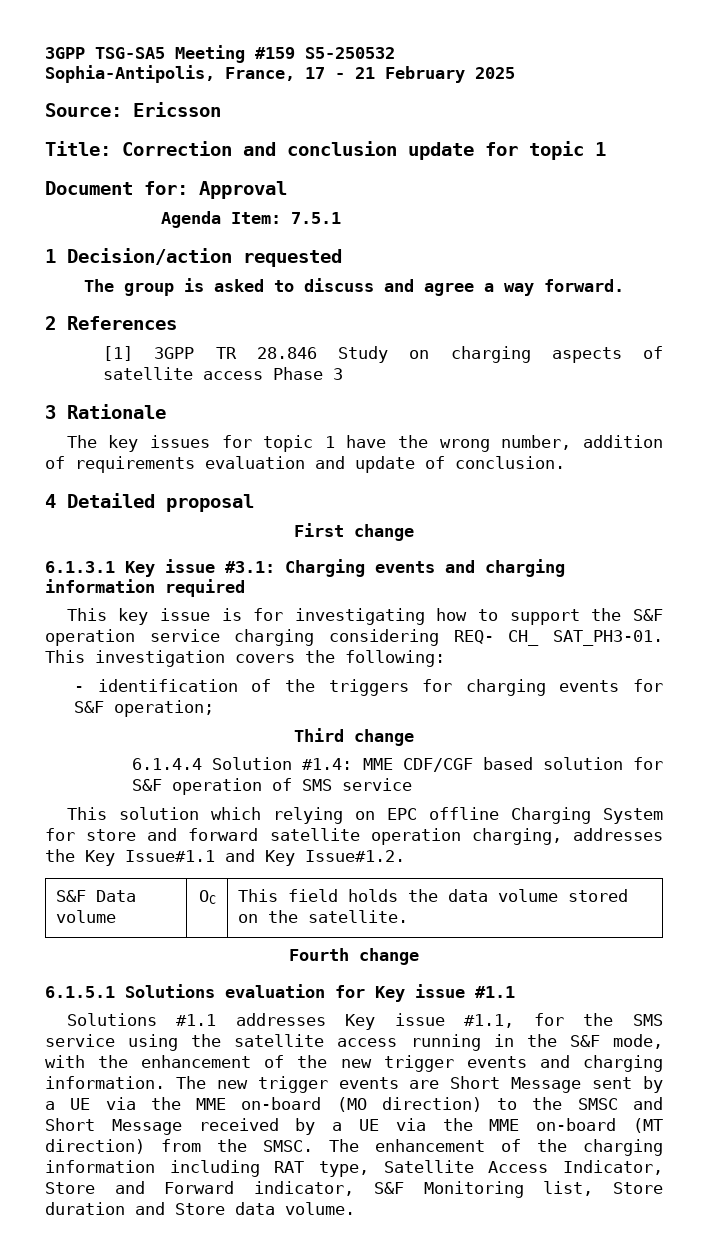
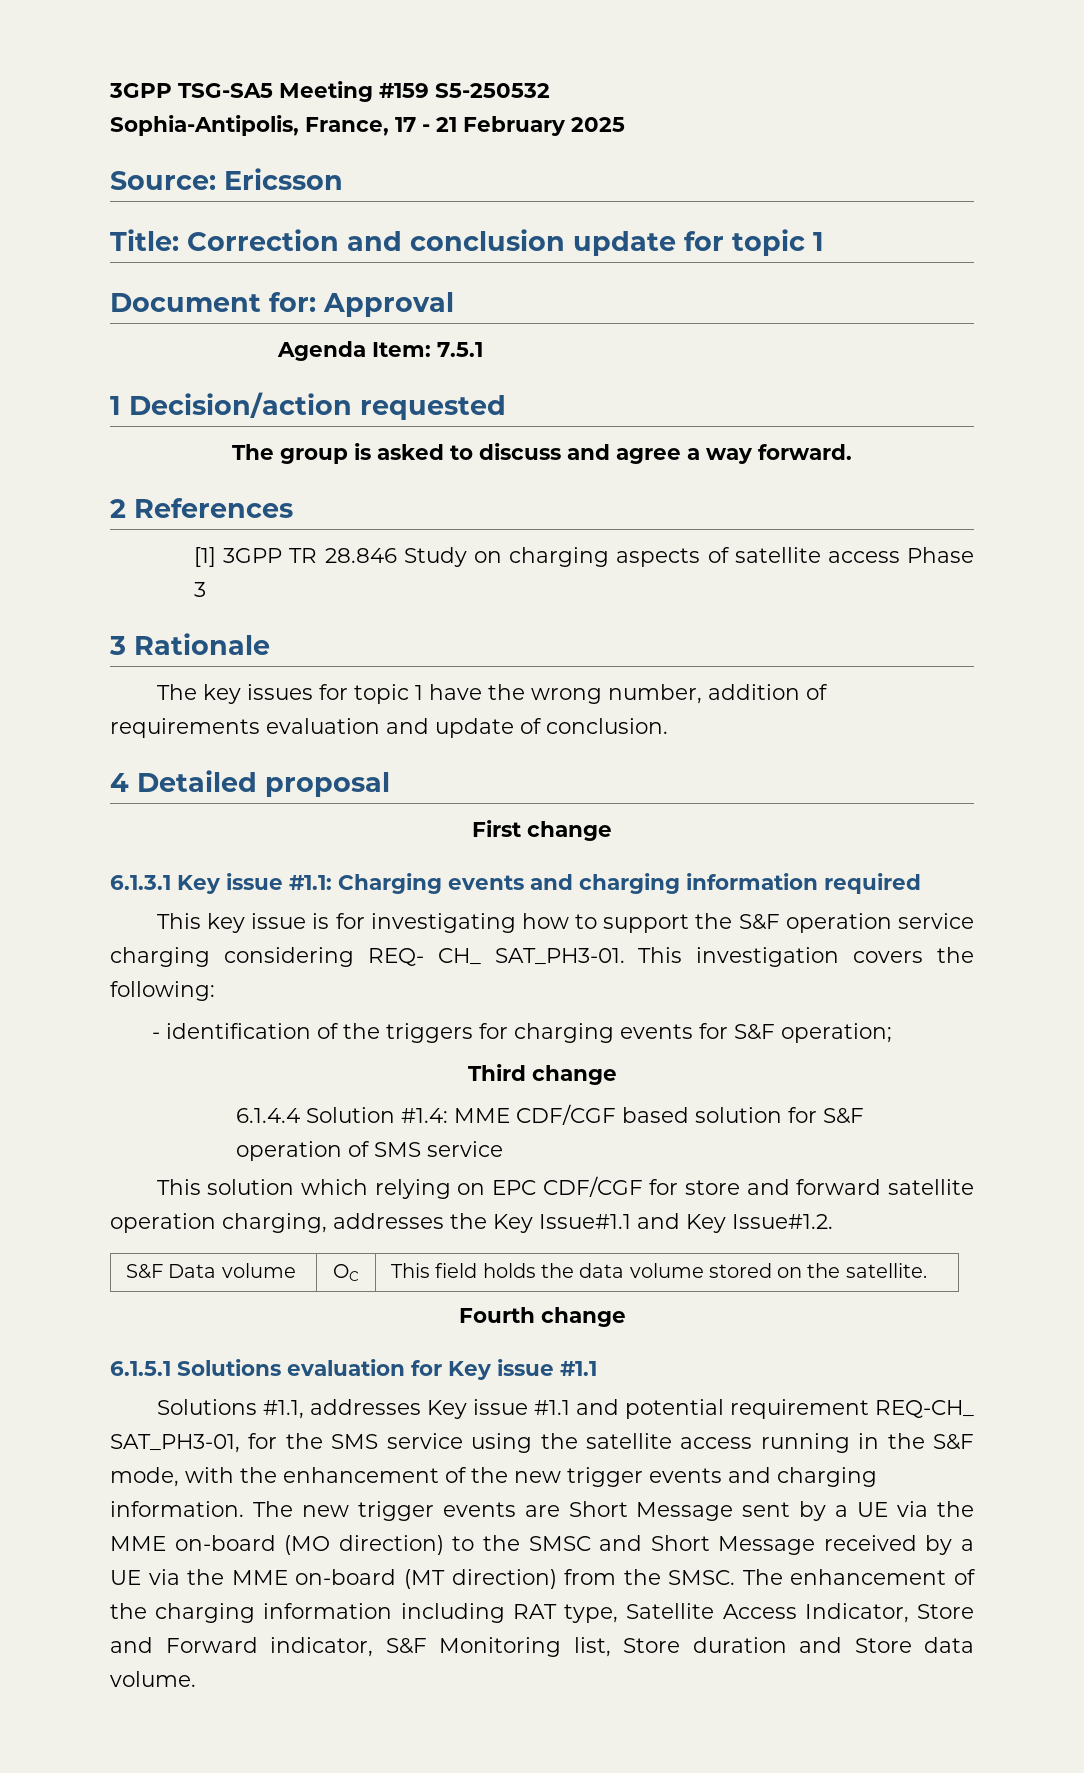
[225,561,275,573] #3.1: -> [289,875,332,890] #1.1:
[428,807,663,824] offline Charging System -> [542,1176,643,1197] CDF/CGF
[176,1014,217,1026] #1.1 -> [262,1400,304,1419] #1.1,
[464,1014,515,1028] #1.1, -> [533,1399,974,1419] [110,1434,240,1453] #1.1 and potential requirement REQ-CH_ SAT_PH3-01,

